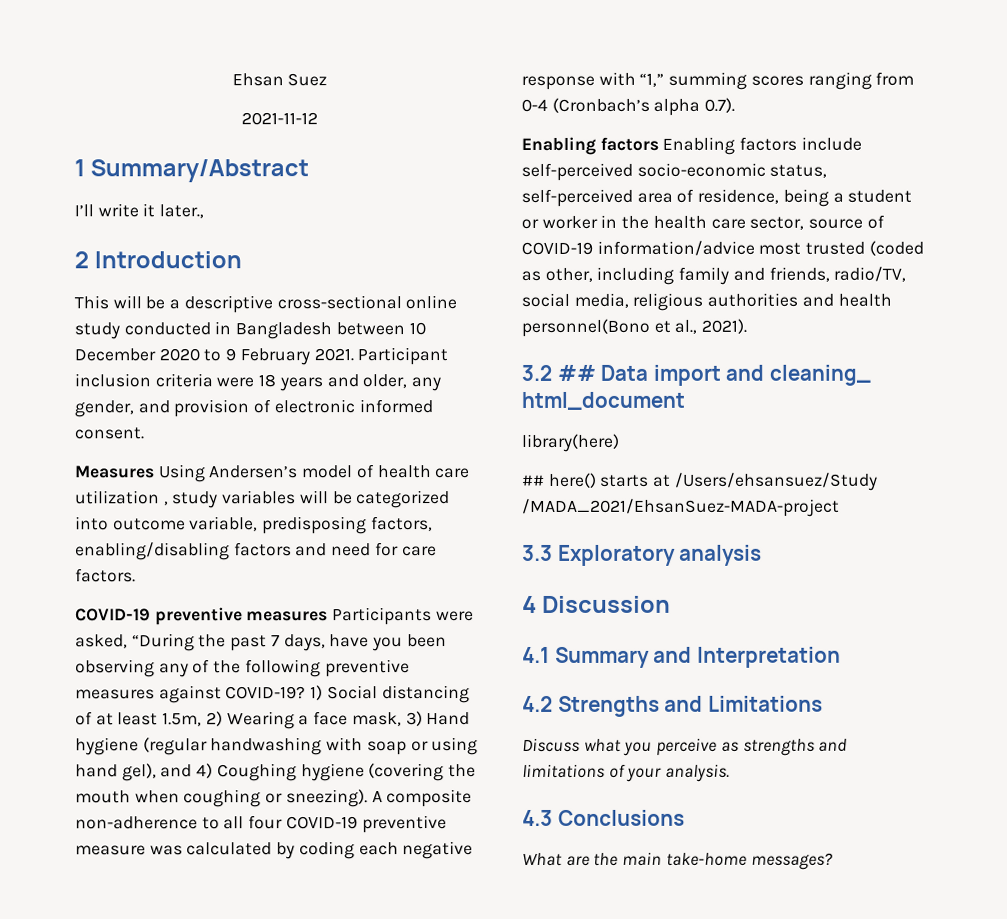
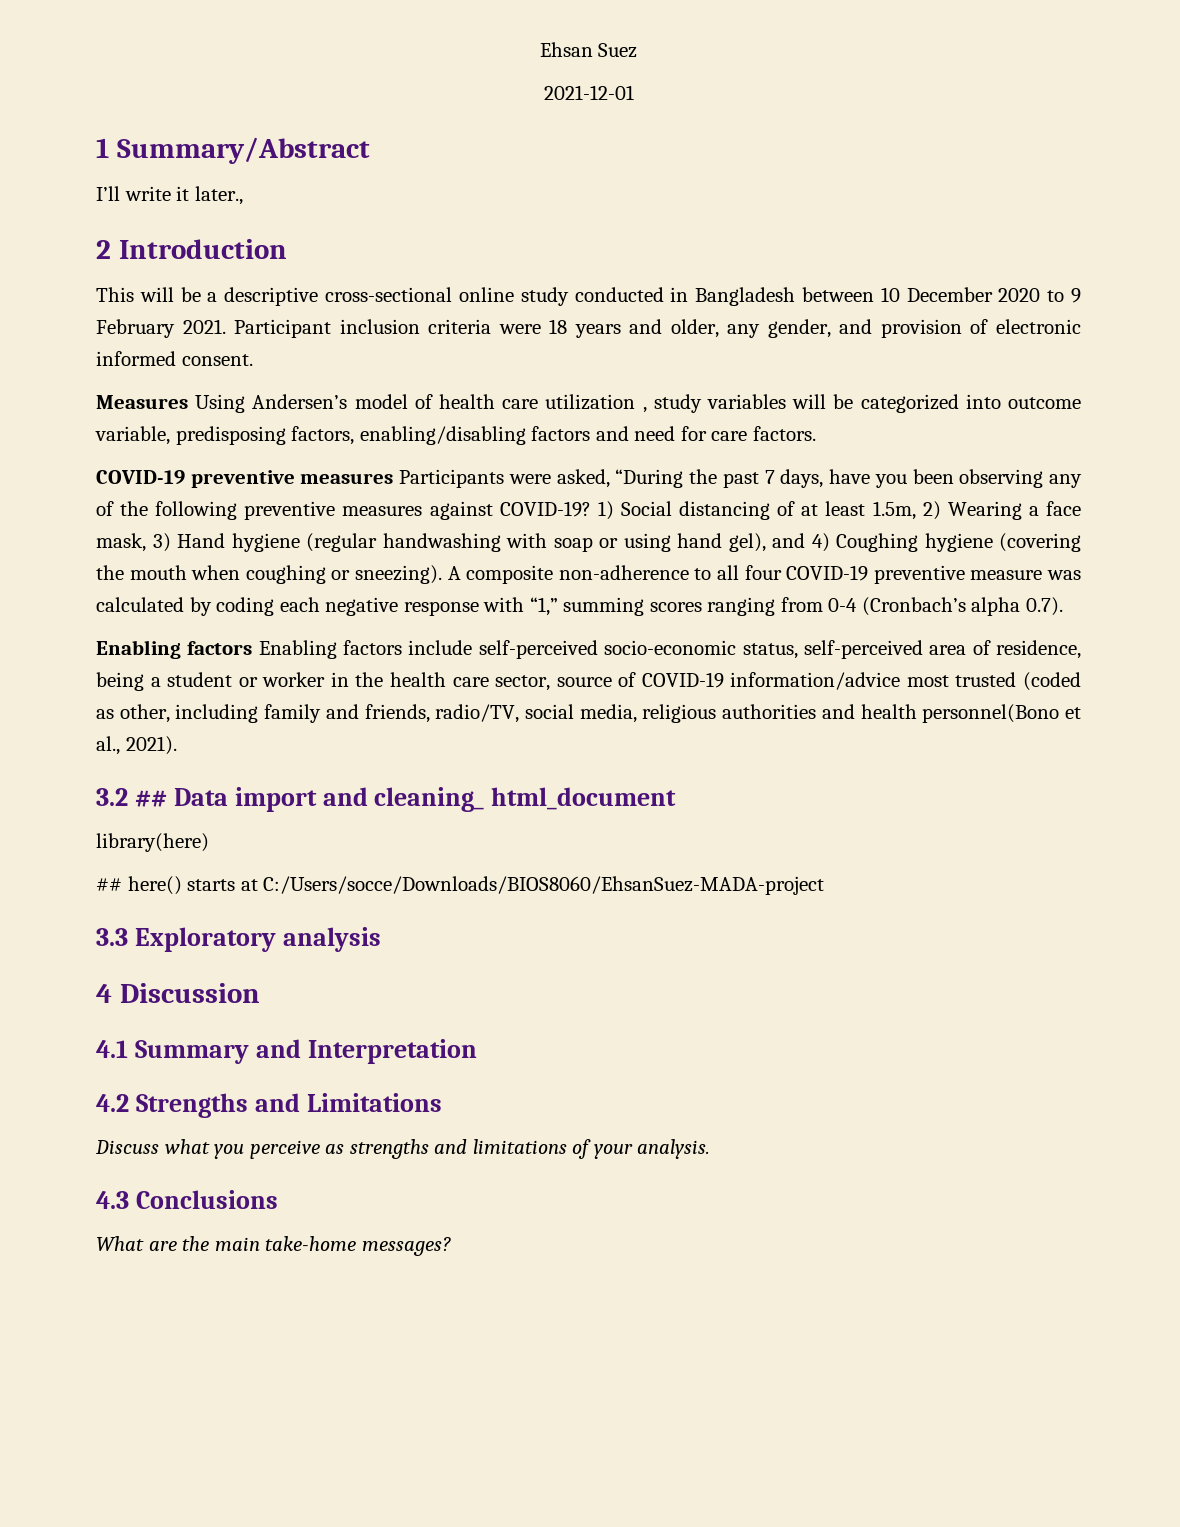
[241,112,318,126] 2021-11-12 -> [543,85,634,100] 2021-12-01
[674,472,878,491] [522,498,840,517] /Users/ehsansuez/Study /MADA_2021/EhsanSuez-MADA-project -> [263,876,825,895] C:/Users/socce/Downloads/BIOS8060/EhsanSuez-MADA-project

